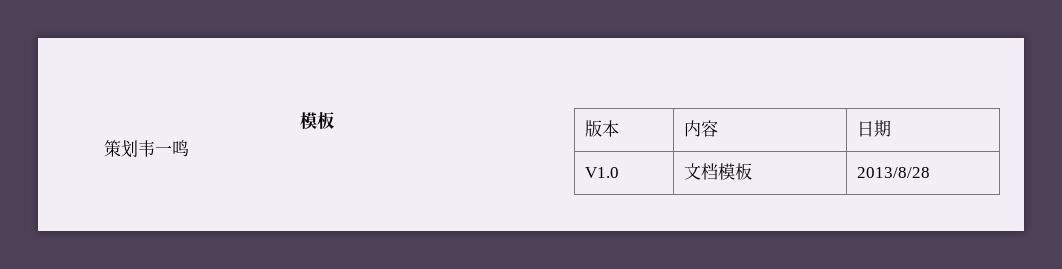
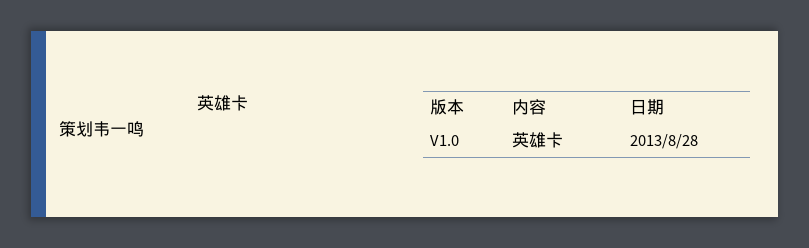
[300,112,334,129] 模板 -> [197,95,248,111] 英雄卡
[683,163,752,180] 文档模板 -> [512,132,564,148] 英雄卡

